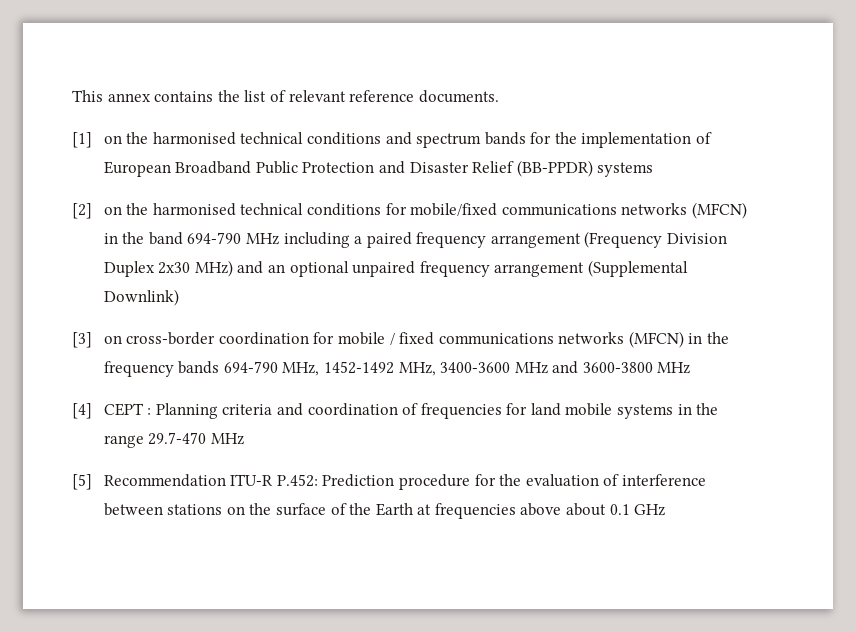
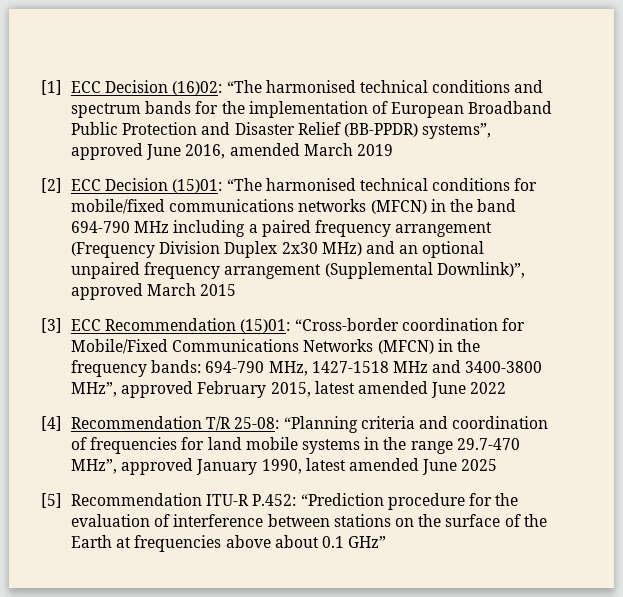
[72,90,499,103] [72,132,149,148] This annex contains the list of relevant reference documents. // [1] on the -> [41,80,262,95] [1] ECC Decision (16)02: “The
[597,162,654,177] [72,203,149,219] systems // [2] on the -> [422,123,492,139] [71,143,394,160] [41,178,262,193] systems”, approved June 2016, amended March 2019 // [2] ECC Decision (15)01: “The
[103,289,179,306] [72,332,625,348] Downlink) // [3] on cross-border coordination for mobile / fixed communications networks -> [436,262,525,278] [71,283,237,300] [41,318,526,333] [71,339,374,354] Downlink)”, approved March 2015 // [3] ECC Recommendation (15)01: “Cross-border coordination for Mobile/Fixed Communications Networks
[178,361,220,374] bands -> [151,360,202,373] bands:
[323,361,691,376] [72,403,218,419] 1452-1492 MHz, 3400-3600 MHz and 3600-3800 MHz // [4] CEPT : Planning -> [311,360,543,373] [71,381,507,398] [41,416,358,433] 1427-1518 MHz and 3400-3800 MHz”, approved February 2015, latest amended June 2022 // [4] Recommendation T/R 25-08: “Planning
[210,433,244,445] MHz -> [71,458,498,475] MHz”, approved January 1990, latest amended June 2025
[322,474,395,487] Prediction -> [300,493,384,506] “Prediction
[634,504,666,516] GHz -> [348,536,387,548] GHz”

